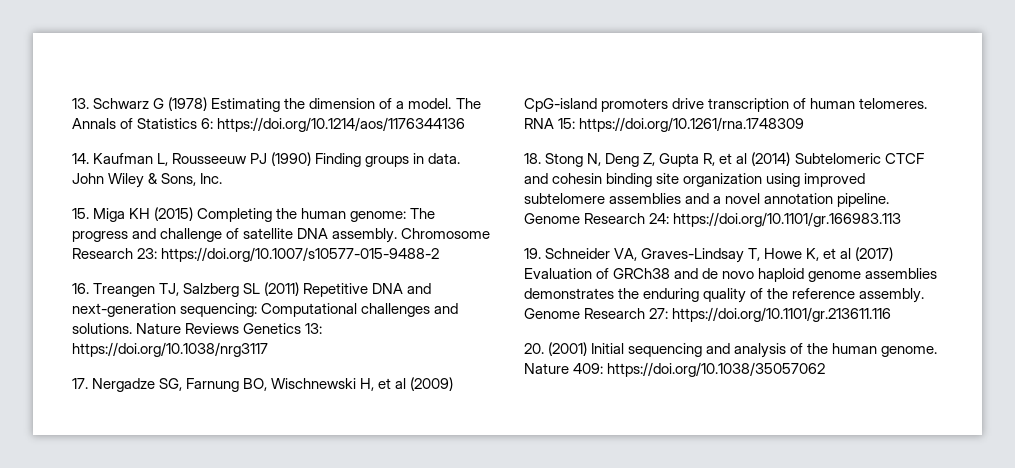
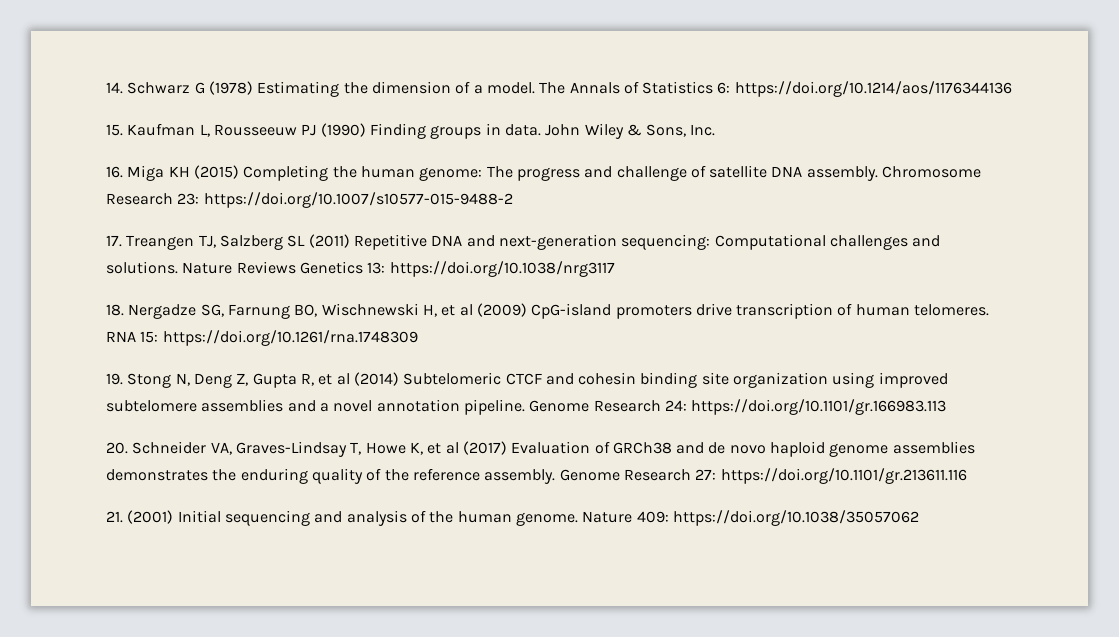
[72,98,89,109] 13. -> [106,82,123,94] 14.
[72,153,89,164] 14. -> [106,124,123,136] 15.
[72,208,89,219] 15. -> [106,166,123,178] 16.
[72,283,89,294] 16. -> [106,235,122,247] 17.
[72,378,88,389] 17. -> [106,304,124,316] 18.
[524,153,541,164] 18. -> [106,373,123,385] 19.
[524,248,541,259] 19. -> [106,442,128,454] 20.
[524,343,544,354] 20. -> [106,511,123,523] 21.

